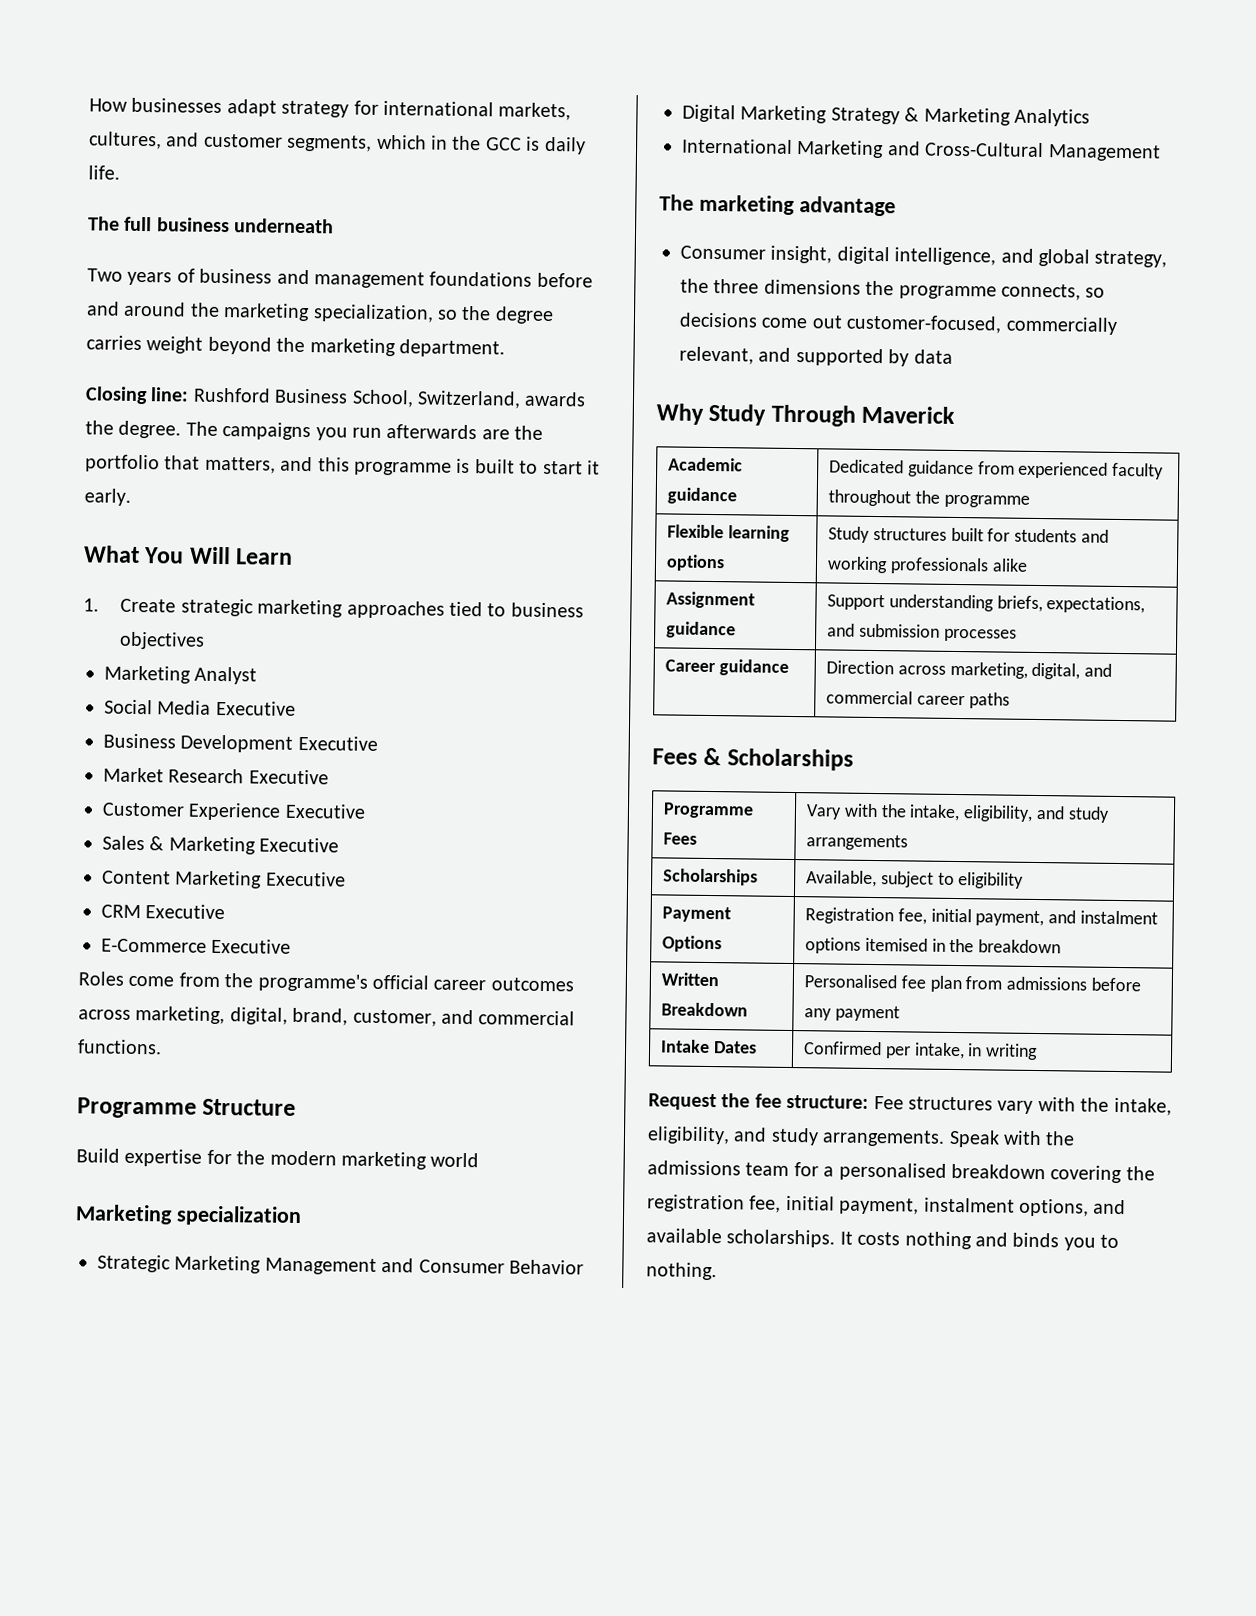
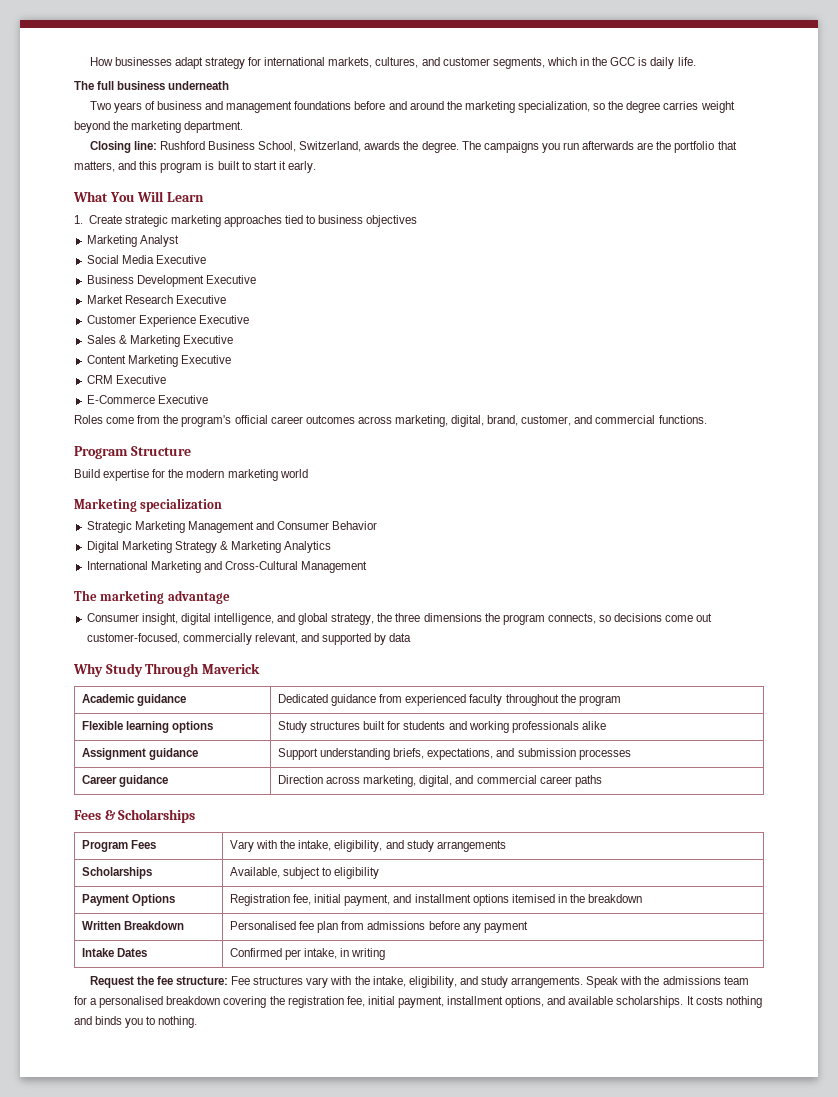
[354,461,452,476] programme -> [160,162,203,173] program
[257,973,368,992] programme's -> [181,415,232,427] program's
[77,1097,197,1119] Programme -> [74,446,128,459] Program
[898,285,997,300] programme -> [502,614,545,625] program
[943,494,1030,508] programme -> [578,695,621,706] program
[662,802,754,819] Programme -> [81,840,128,852] Program
[1080,910,1159,925] instalment -> [414,894,471,903] installment
[923,1197,1015,1213] instalment -> [447,996,504,1005] installment

